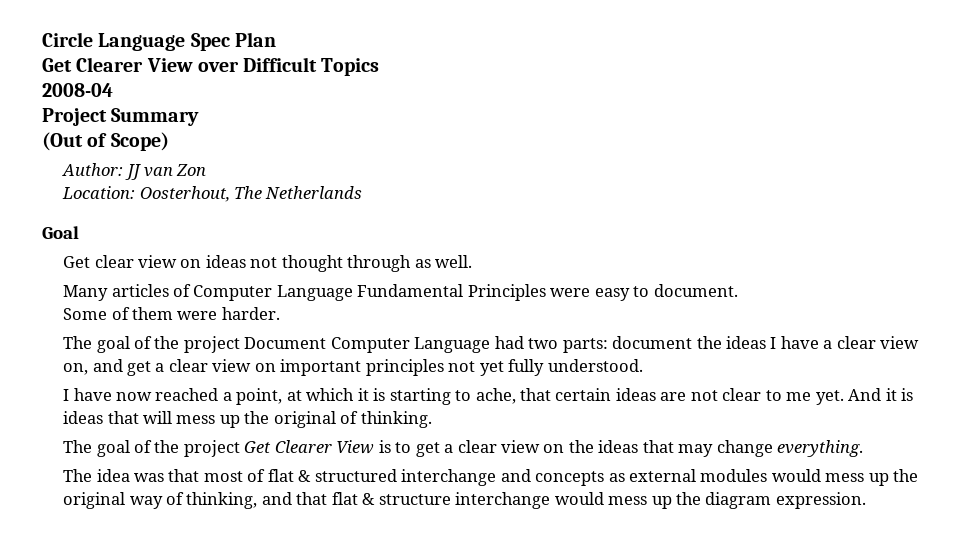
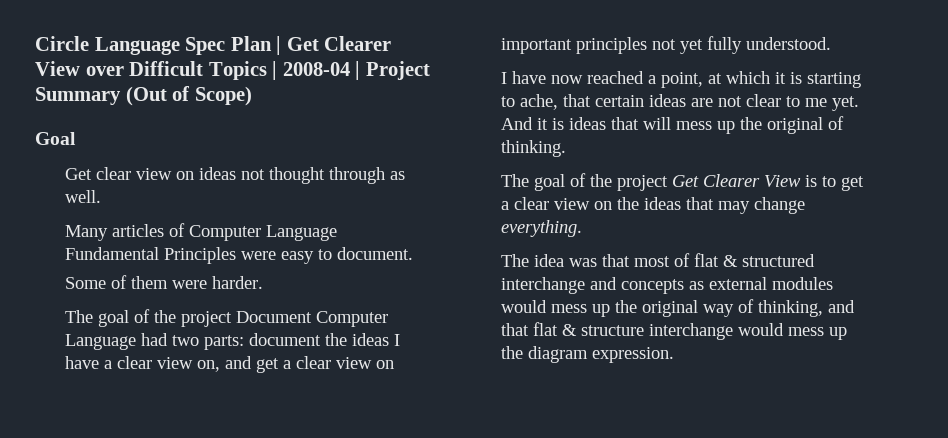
(276, 39) // -> [276,36,282,55] |
(380, 67) // -> [272,61,278,80] |
(113, 90) // -> [355,61,361,80] |
(200, 117) // -> (121, 96) none
[62,163,207,180] [62,186,363,202] // Author: JJ van Zon // Location: Oosterhout, The Netherlands -> (252, 96) none

